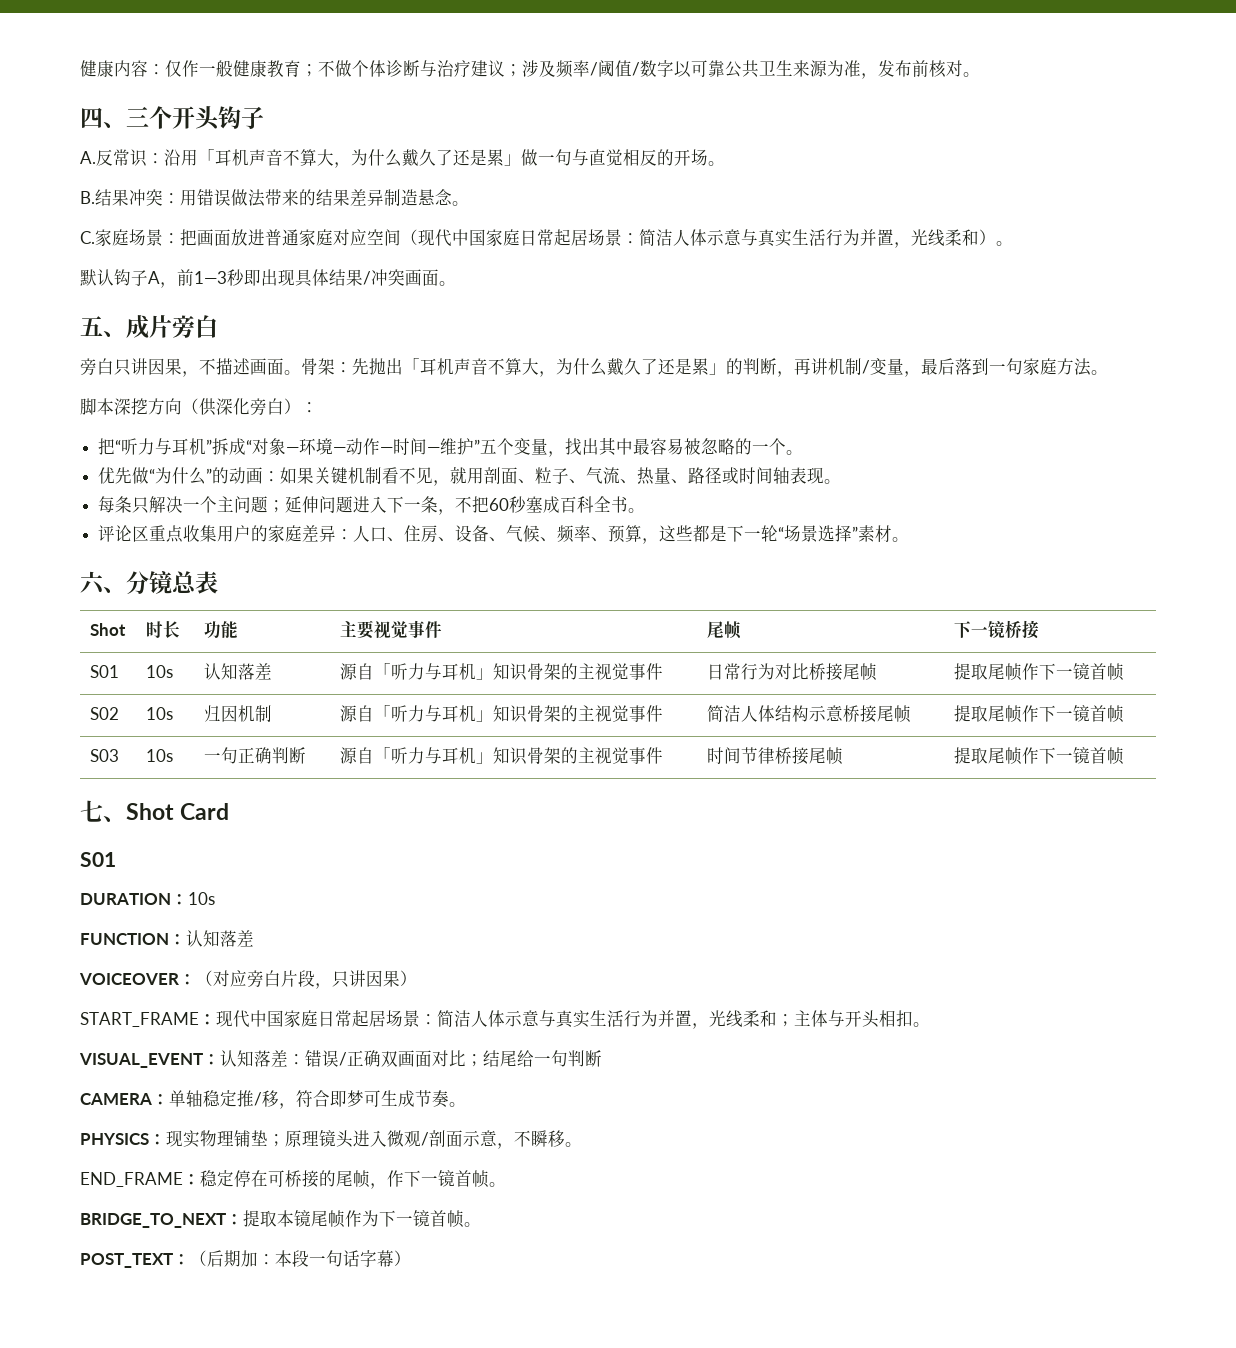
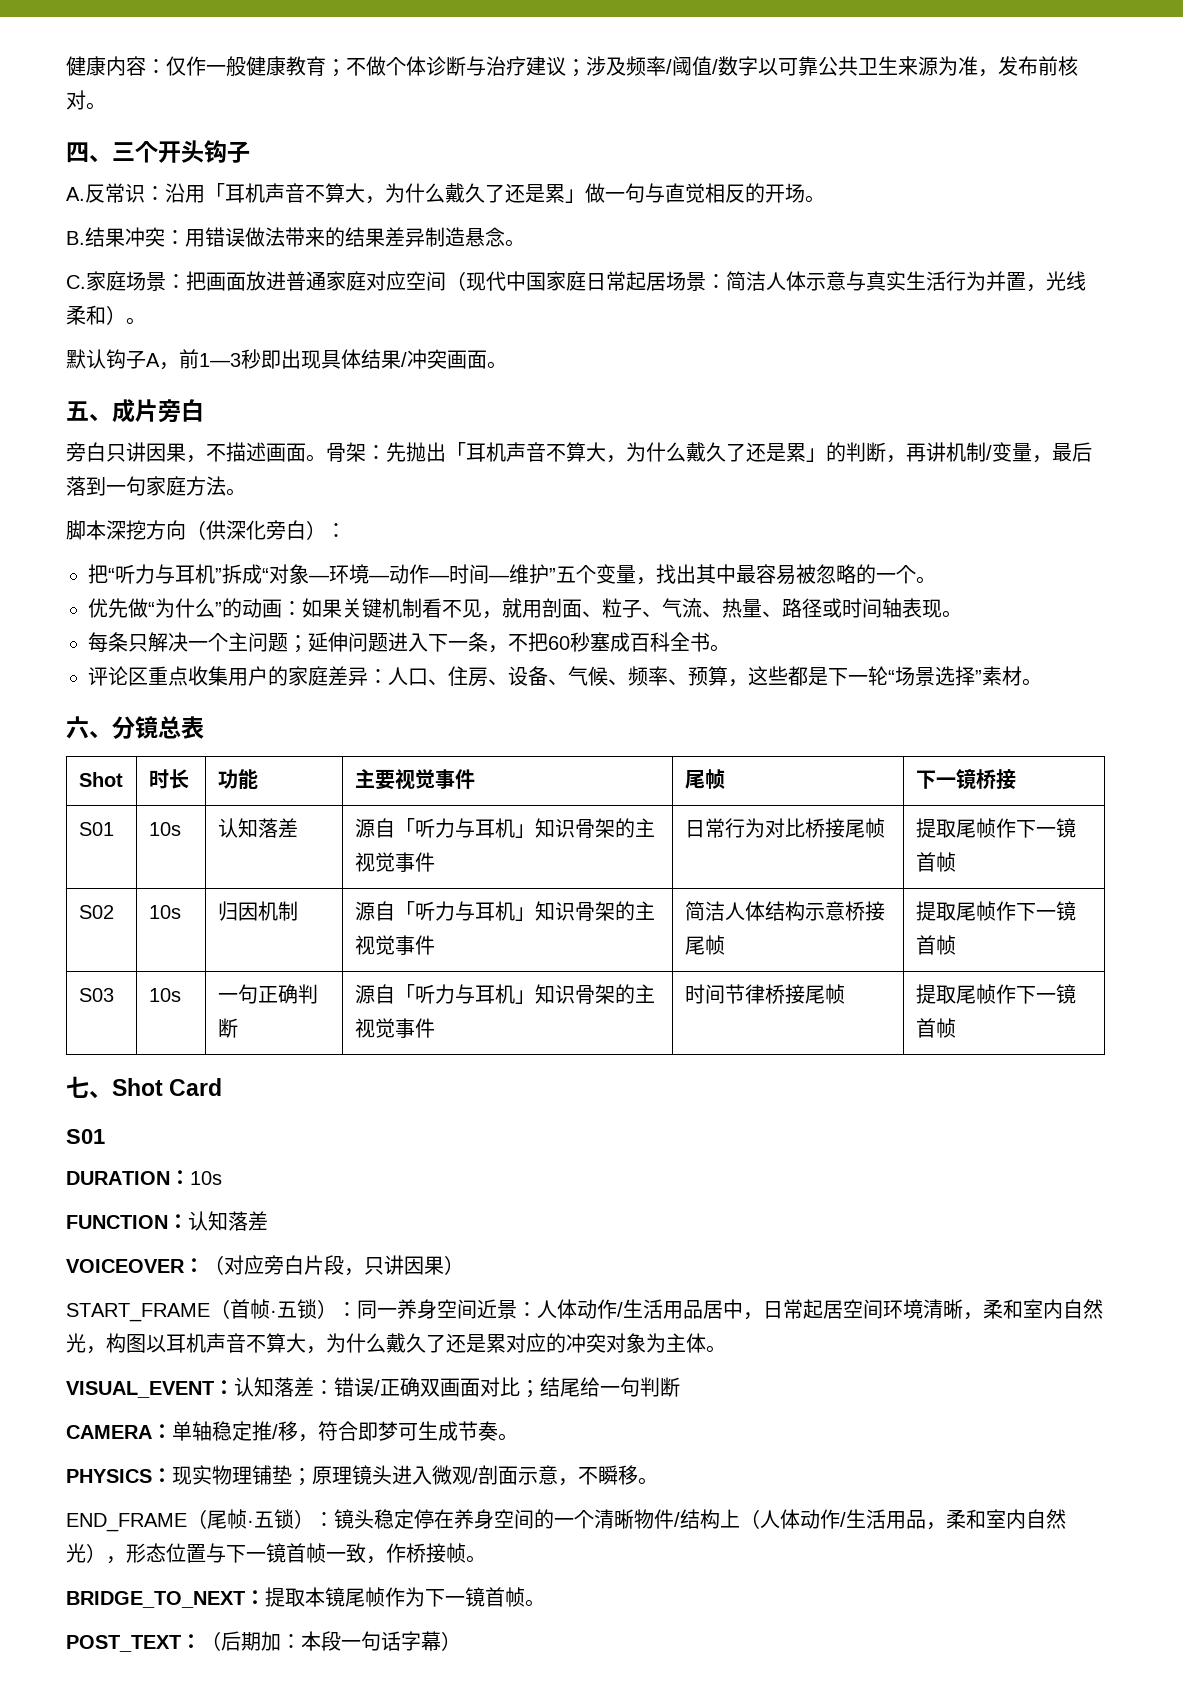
[199,1010,913,1029] ：现代中国家庭日常起居场景：简洁人体示意与真实生活行为并置，光线柔和；主体与开头相扣 -> [210,1299,1103,1320] [66,1333,706,1354] （首帧·五锁）：同一养身空间近景：人体动作/生活用品居中，日常起居空间环境清晰，柔和室内自然光，构图以耳机声音不算大，为什么戴久了还是累对应的冲突对象为主体
[183,1169,472,1189] ：稳定停在可桥接的尾帧，作下一镜首 -> [187,1509,1066,1530] [66,1543,446,1564] （尾帧·五锁）：镜头稳定停在养身空间的一个清晰物件/结构上（人体动作/生活用品，柔和室内自然光），形态位置与下一镜首帧一致，作桥接

